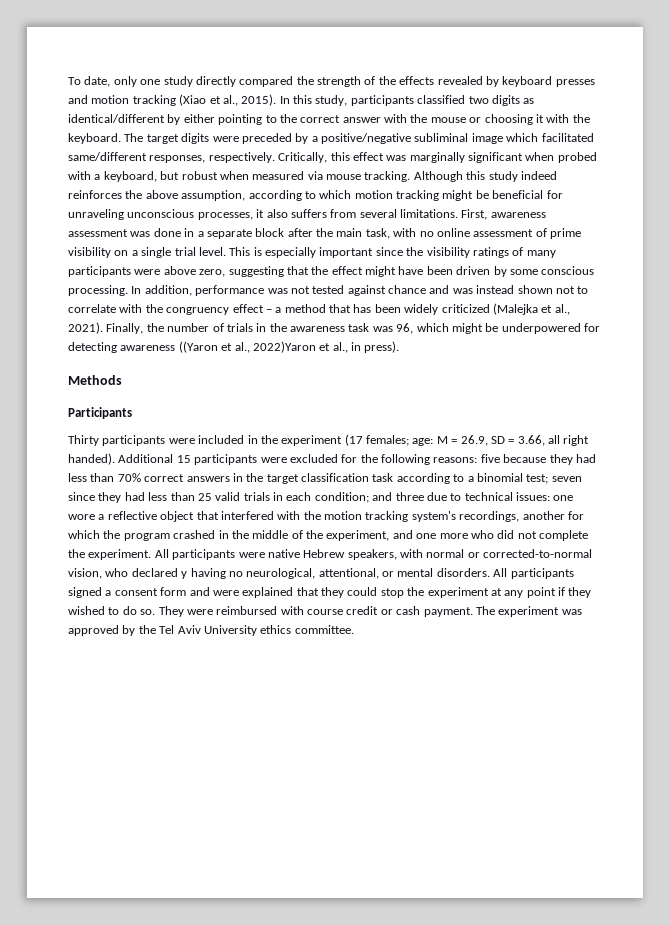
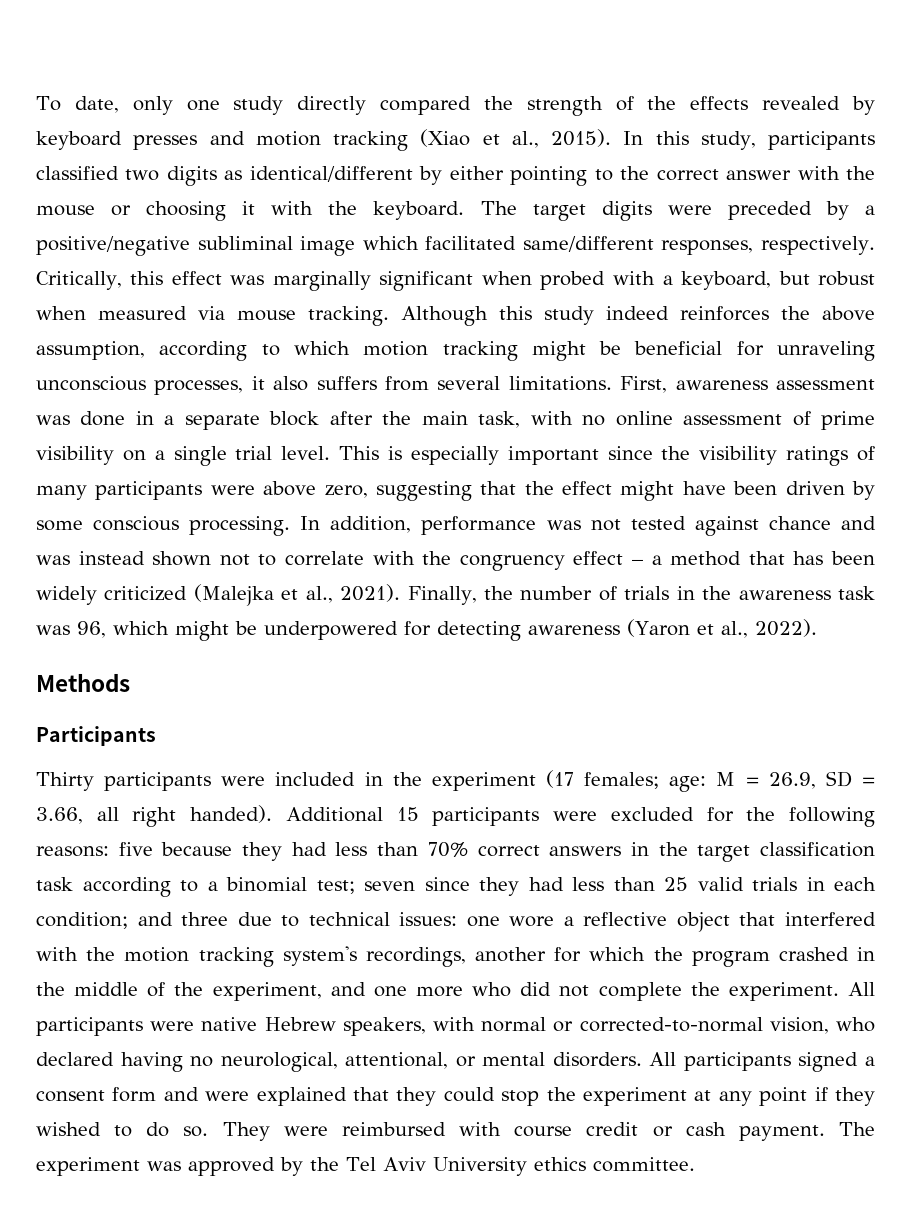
[178,341,400,353] ((Yaron et al., 2022)Yaron et al., in press). -> [627,619,817,638] (Yaron et al., 2022).
[181,571,188,579] y -> (114, 1059) none

